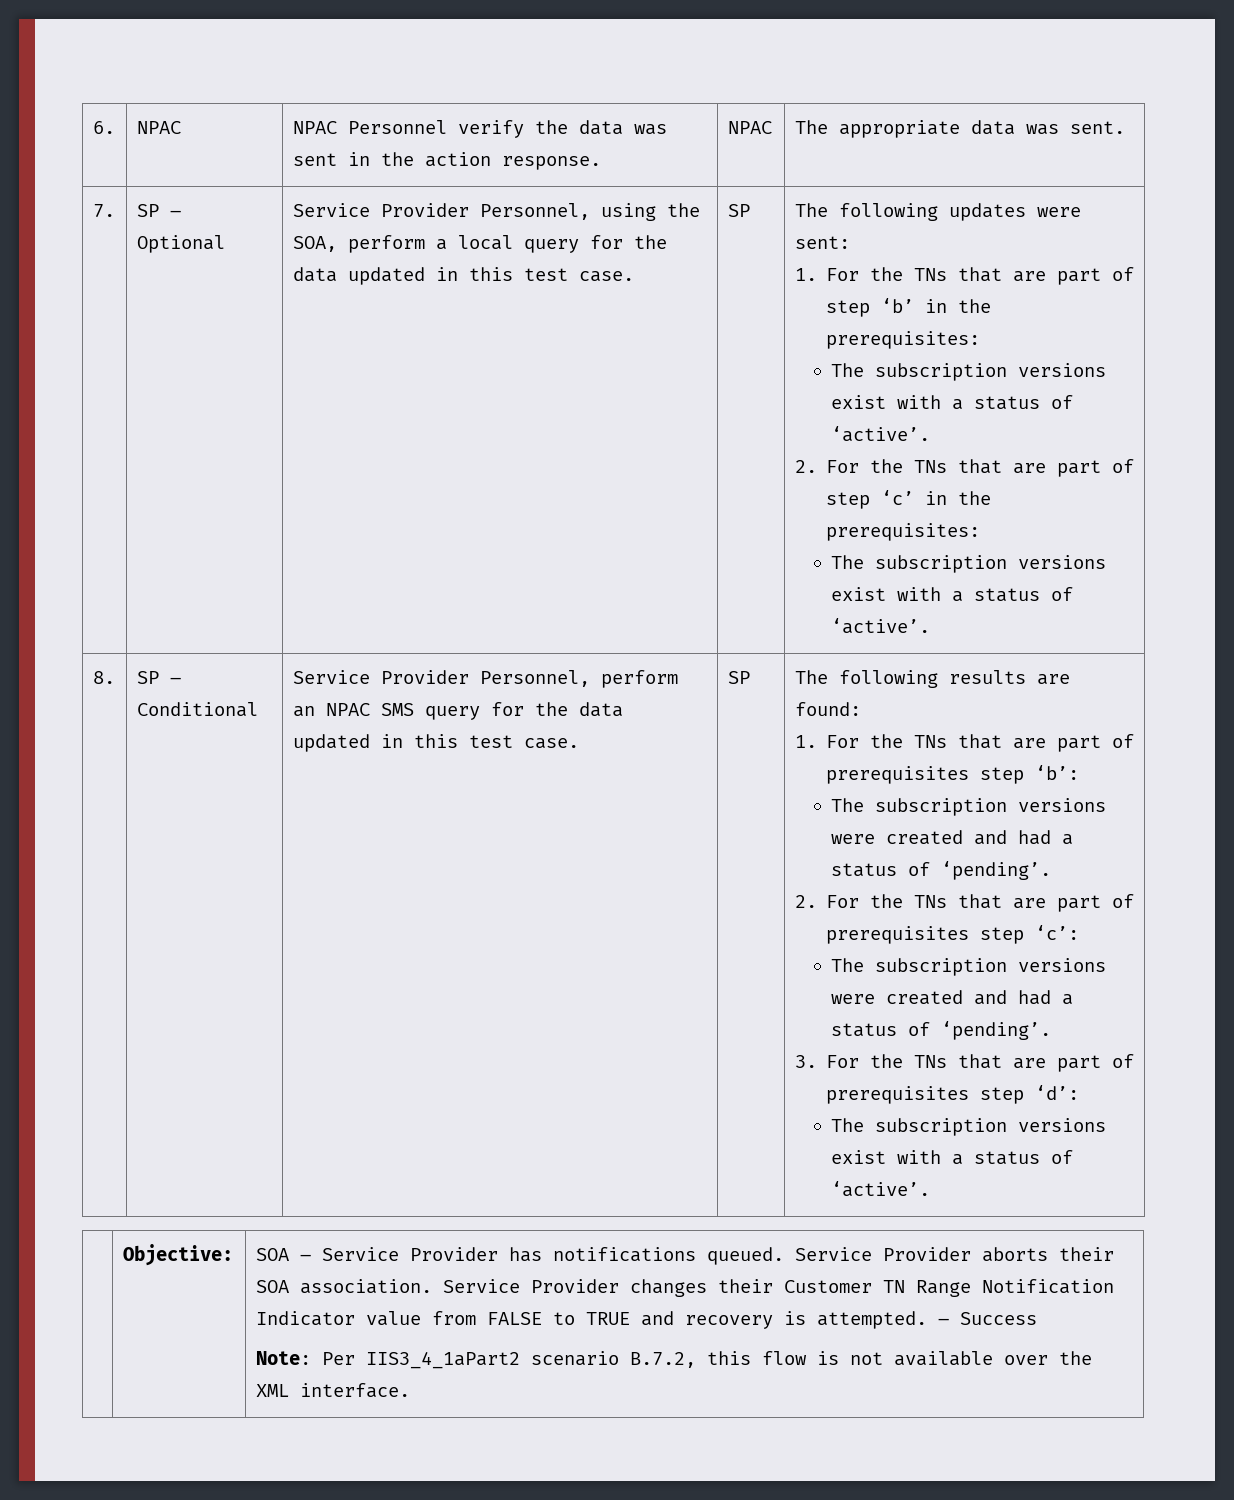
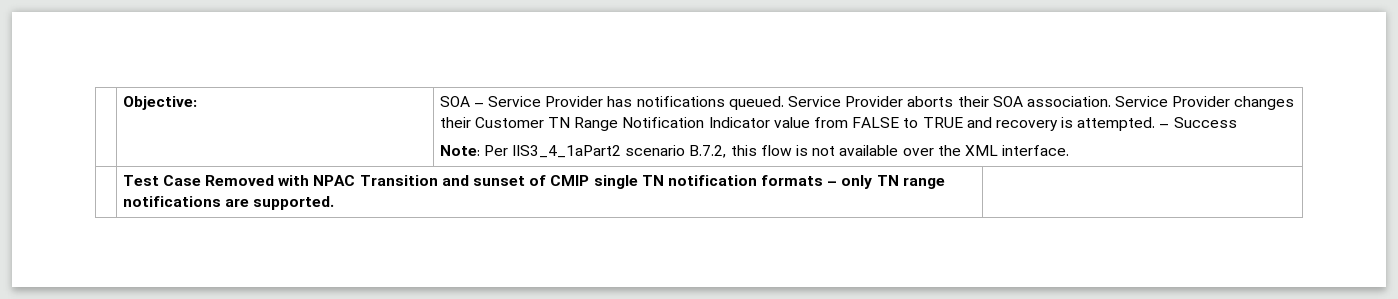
[92,121,115,134] [136,121,181,134] [292,120,667,138] [292,152,601,170] [727,121,772,134] [794,120,1125,138] [92,204,115,217] [136,204,181,217] [136,235,225,253] [292,203,700,221] [292,235,667,253] [292,267,634,285] [727,204,750,217] [794,203,1081,221] [794,236,850,249] [794,267,1135,285] [826,298,992,317] [826,331,981,349] [830,363,1106,381] [830,395,1073,410] [830,426,930,442] [794,459,1135,477] [826,490,992,509] [826,523,981,541] [830,555,1106,573] [830,587,1073,602] [830,618,930,634] [92,671,115,684] [136,671,181,684] [136,702,258,717] [292,670,678,688] [292,702,623,720] [292,734,579,752] [727,671,750,684] [794,670,1070,688] [794,702,861,716] [794,734,1135,752] [826,765,1080,784] [830,798,1106,816] [830,830,1073,845] [830,861,1051,880] [794,894,1135,912] [826,925,1080,944] [830,958,1106,976] [830,990,1073,1005] [830,1021,1051,1040] [794,1054,1135,1072] [826,1085,1080,1104] [830,1118,1106,1136] [830,1150,1073,1165] [830,1181,930,1197] 6. | NPAC | NPAC Personnel verify the data was sent in the action response. | NPAC | The appropriate data was sent. // 7. | SP – Optional | Service Provider Personnel, using the SOA, perform a local query for the data updated in this test case. | SP | The following updates were sent: // 1. For the TNs that are part of step ‘b’ in the prerequisites: // The subscription versions exist with a status of ‘active’. // 2. For the TNs that are part of step ‘c’ in the prerequisites: // The subscription versions exist with a status of ‘active’. // 8. | SP – Conditional | Service Provider Personnel, perform an NPAC SMS query for the data updated in this test case. | SP | The following results are found: // 1. For the TNs that are part of prerequisites step ‘b’: // The subscription versions were created and had a status of ‘pending’. // 2. For the TNs that are part of prerequisites step ‘c’: // The subscription versions were created and had a status of ‘pending’. // 3. For the TNs that are part of prerequisites step ‘d’: // The subscription versions exist with a status of ‘active’. // -> (122, 103) none
(410, 1390) none -> [122,175,945,189] [122,196,335,210] // | Test Case Removed with NPAC Transition and sunset of CMIP single TN notification formats – only TN range notifications are supported. |

